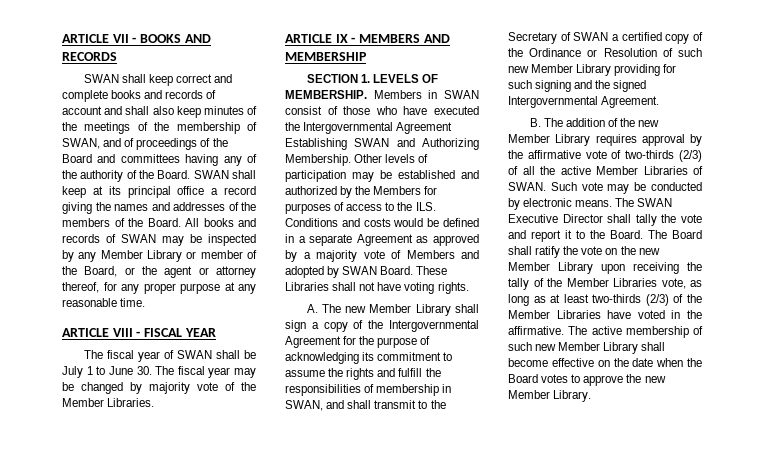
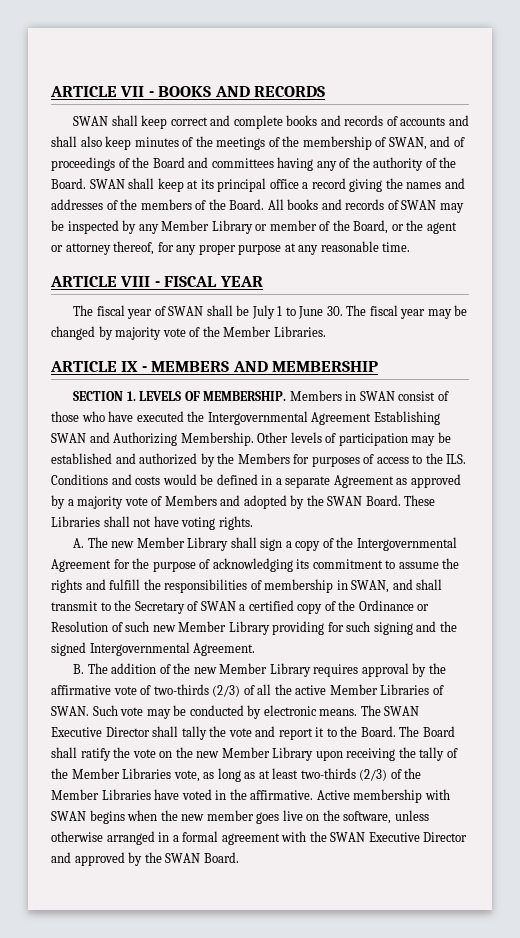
[62,106,102,115] account -> [400,117,446,126] accounts
(340, 272) none -> [306,495,324,506] the
[568,326,703,338] [508,342,666,354] [508,358,702,367] [508,374,666,386] [508,390,592,402] The active membership of such new Member Library shall become effective on the date when the Board votes to approve the new Member Library. -> [316,789,450,803] [51,810,429,824] [51,831,468,845] [51,852,239,866] Active membership with SWAN begins when the new member goes live on the software, unless otherwise arranged in a formal agreement with the SWAN Executive Director and approved by the SWAN Board.

